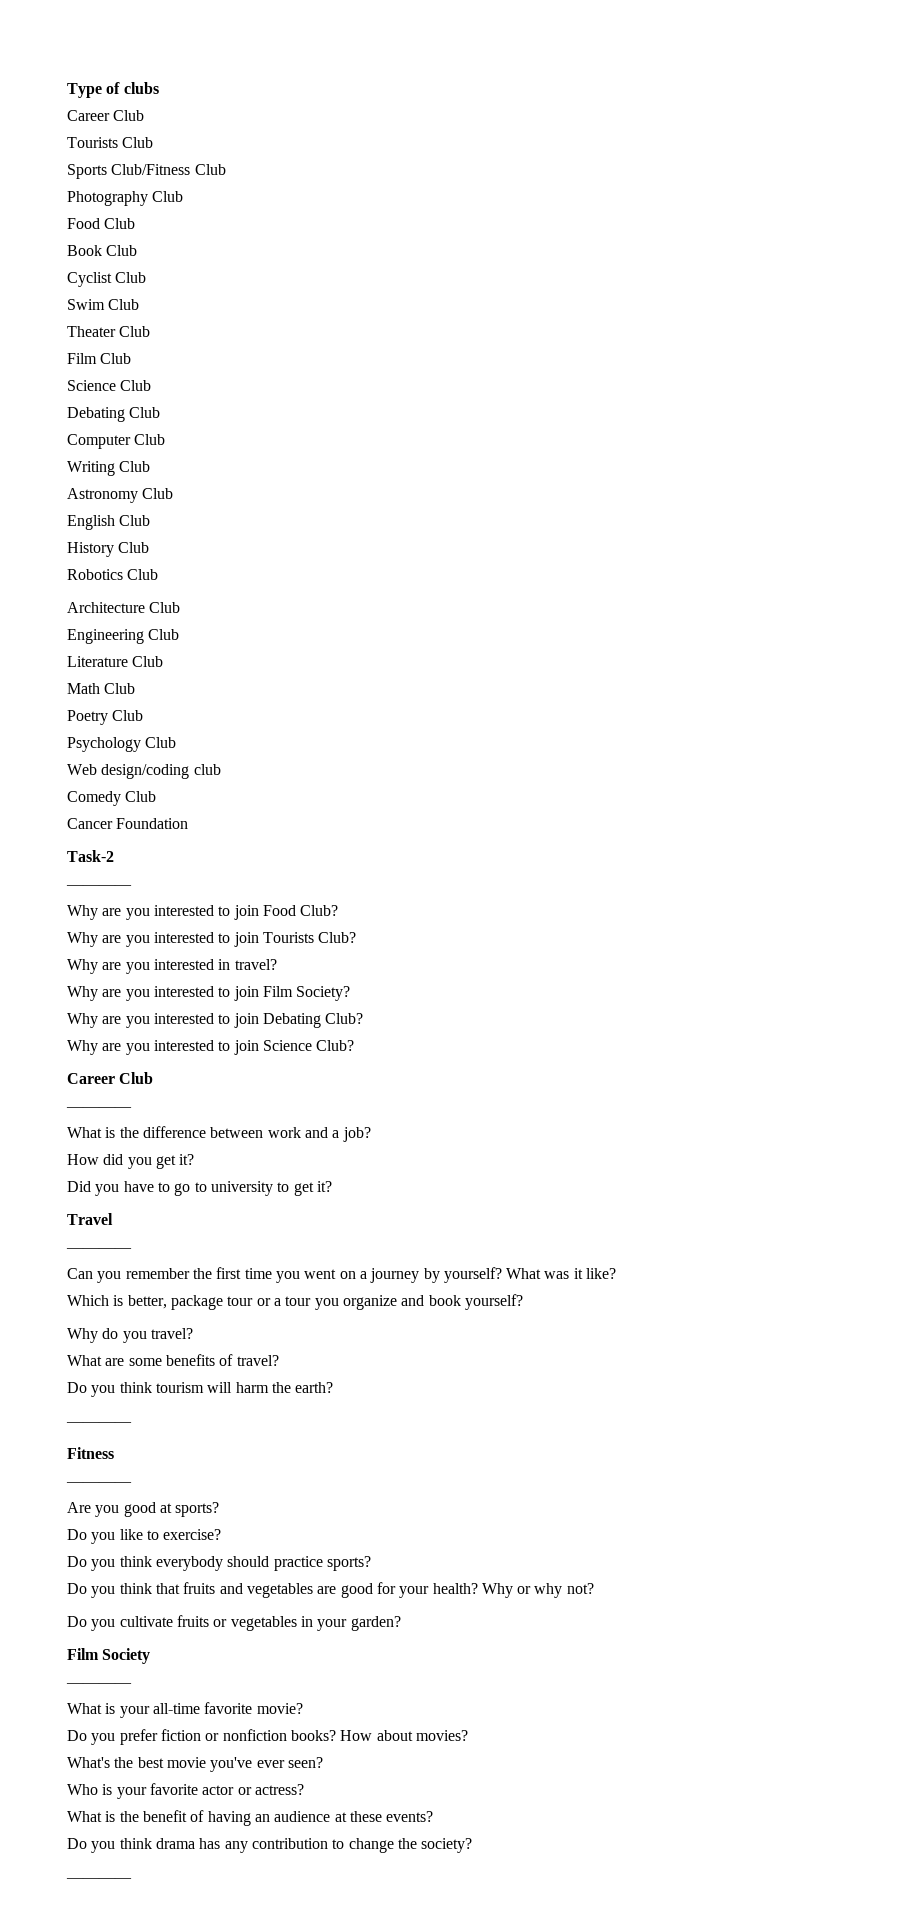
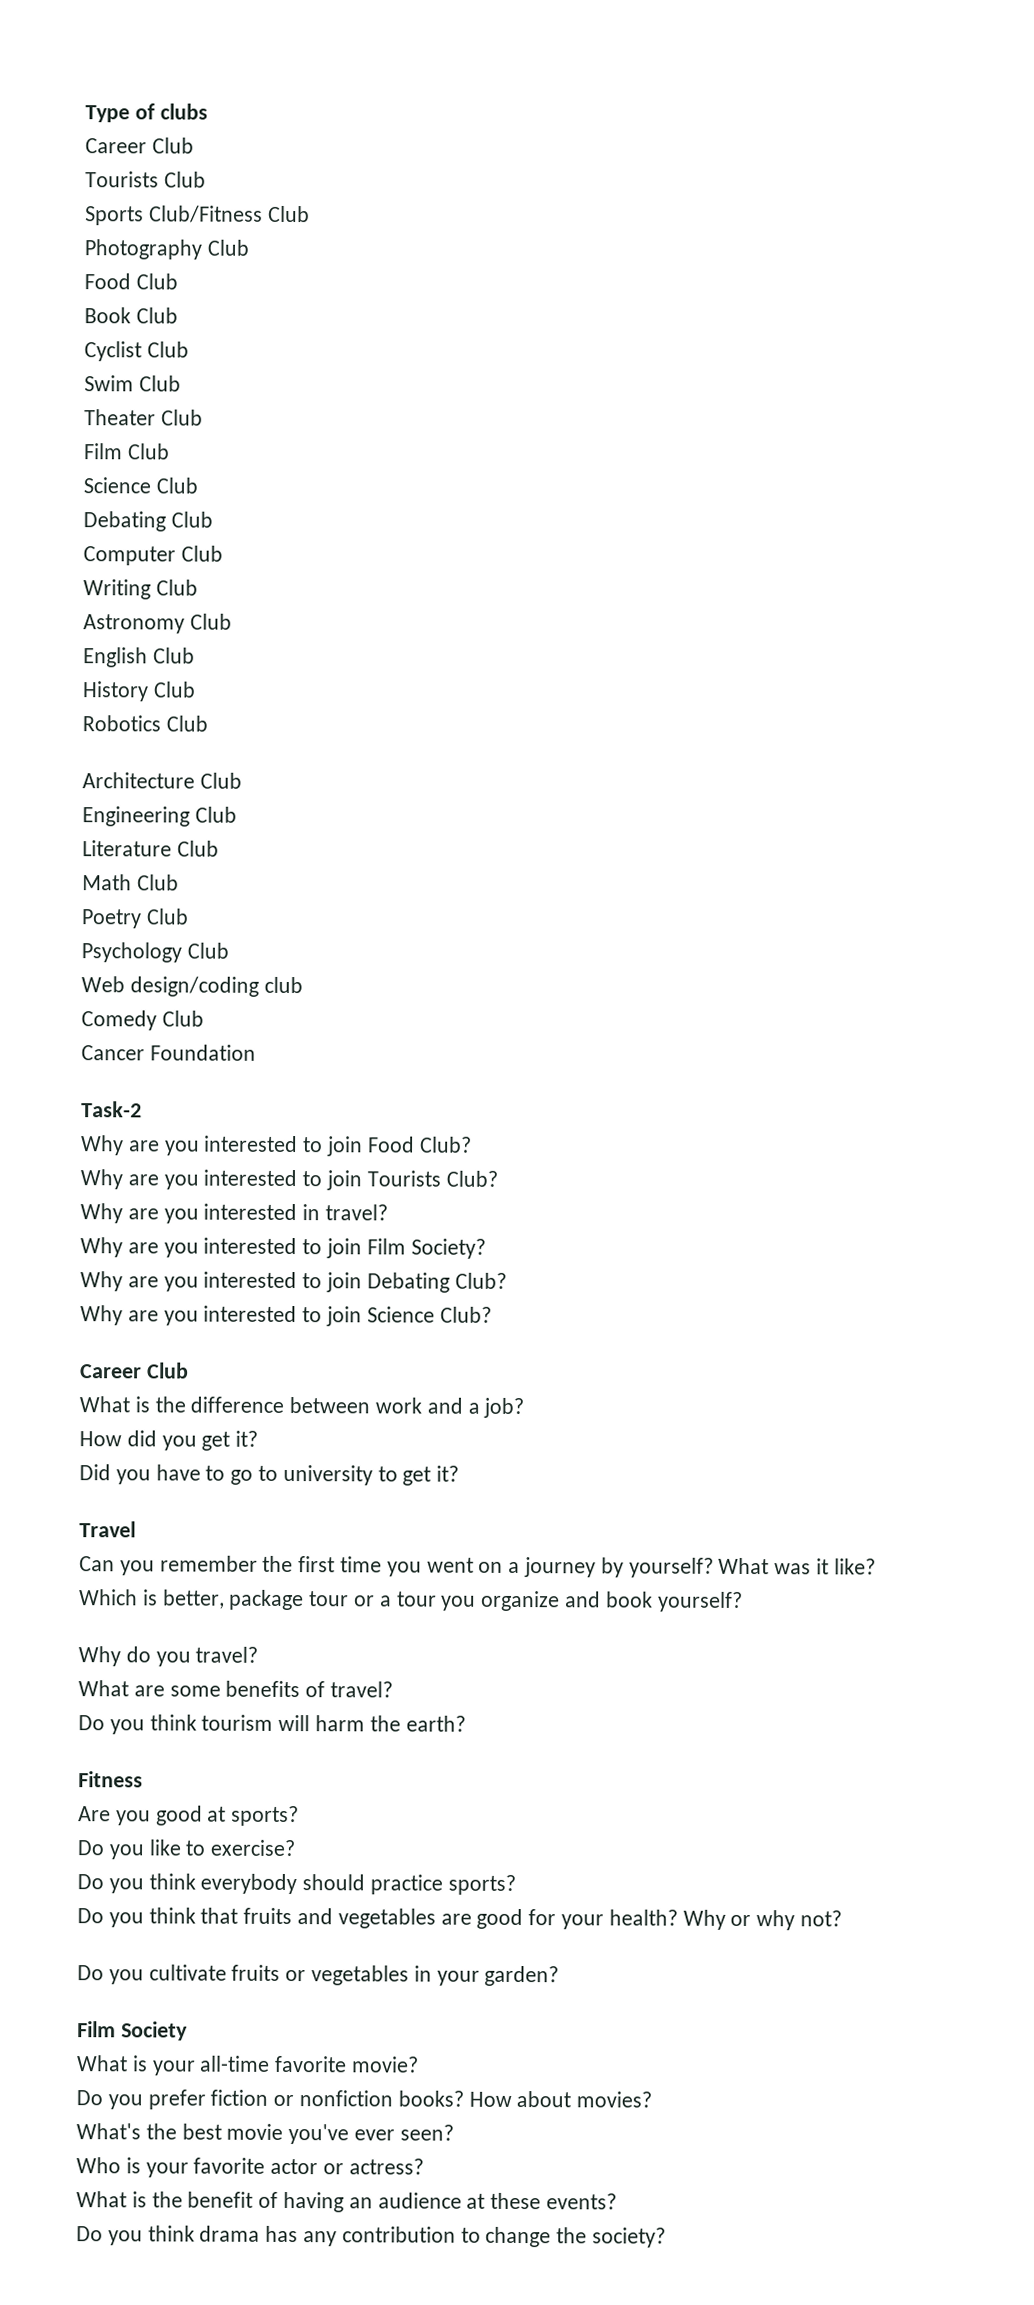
[66,885,132,889] // ———— -> (142, 1109) none
[66,1107,132,1111] // ———— -> (189, 1370) none
[66,1248,132,1252] // ———— -> (136, 1529) none
[66,1422,132,1426] // ———— -> (466, 1723) none
[66,1482,132,1486] // ———— -> (143, 1779) none
[66,1683,132,1687] // ———— -> (188, 2031) none
[66,1878,132,1882] // ———— -> (667, 2237) none

